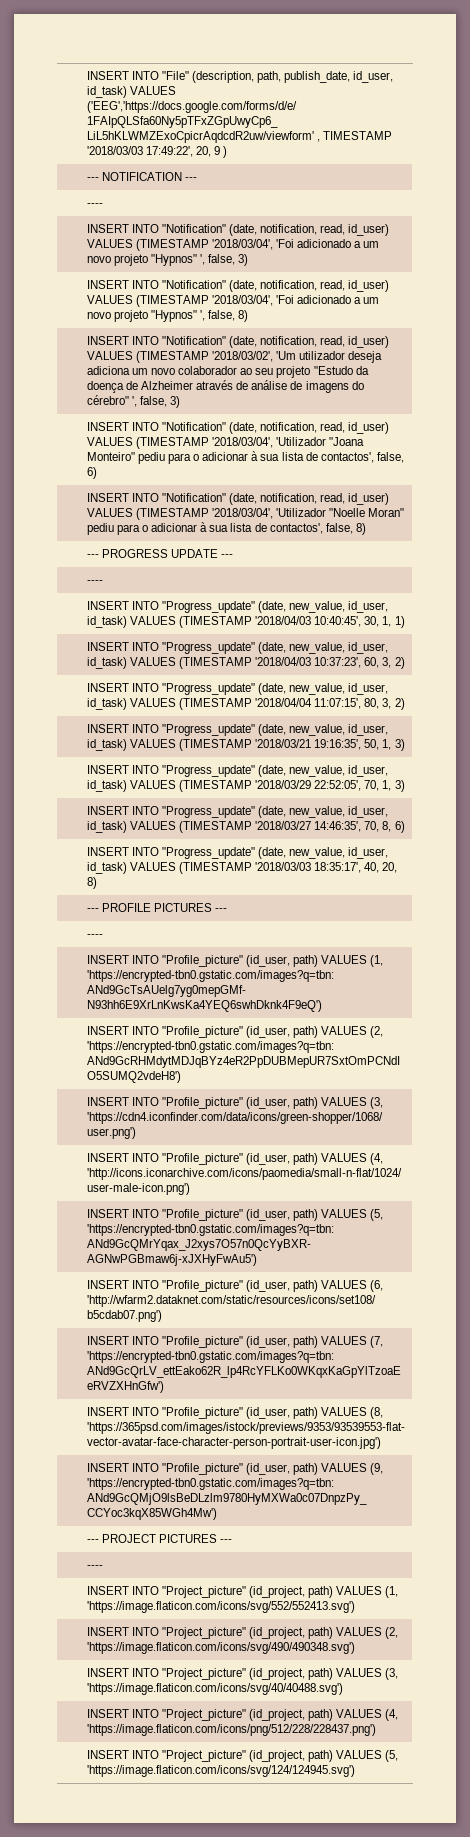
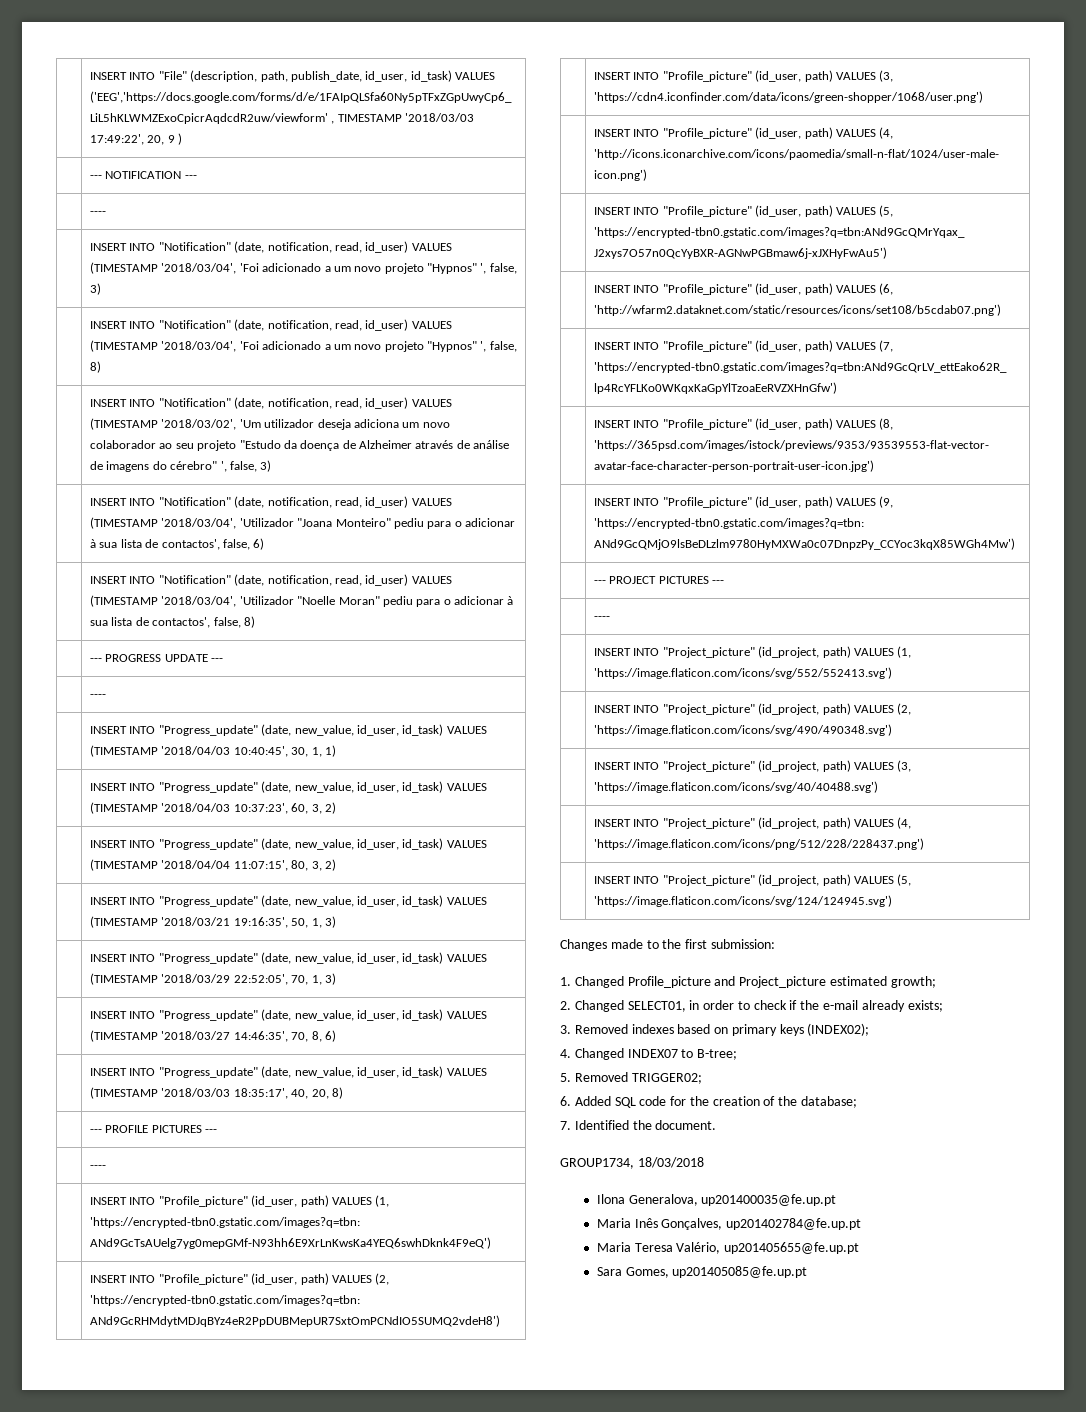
(355, 1771) none -> [560,939,775,951] [560,976,936,988] [560,1000,943,1012] [560,1023,870,1036] [560,1048,738,1060] [560,1072,702,1084] [560,1096,858,1108] [560,1120,717,1130] [560,1157,704,1169] [596,1194,837,1206] [596,1218,862,1230] [596,1242,860,1254] [596,1266,808,1278] // Changes made to the first submission: // 1. Changed Profile_picture and Project_picture estimated growth; // 2. Changed SELECT01, in order to check if the e-mail already exists; // 3. Removed indexes based on primary keys (INDEX02); // 4. Changed INDEX07 to B-tree; // 5. Removed TRIGGER02; // 6. Added SQL code for the creation of the database; // 7. Identified the document. // GROUP1734, 18/03/2018 // Ilona Generalova, up201400035@fe.up.pt // Maria Inês Gonçalves, up201402784@fe.up.pt // Maria Teresa Valério, up201405655@fe.up.pt // Sara Gomes, up201405085@fe.up.pt

